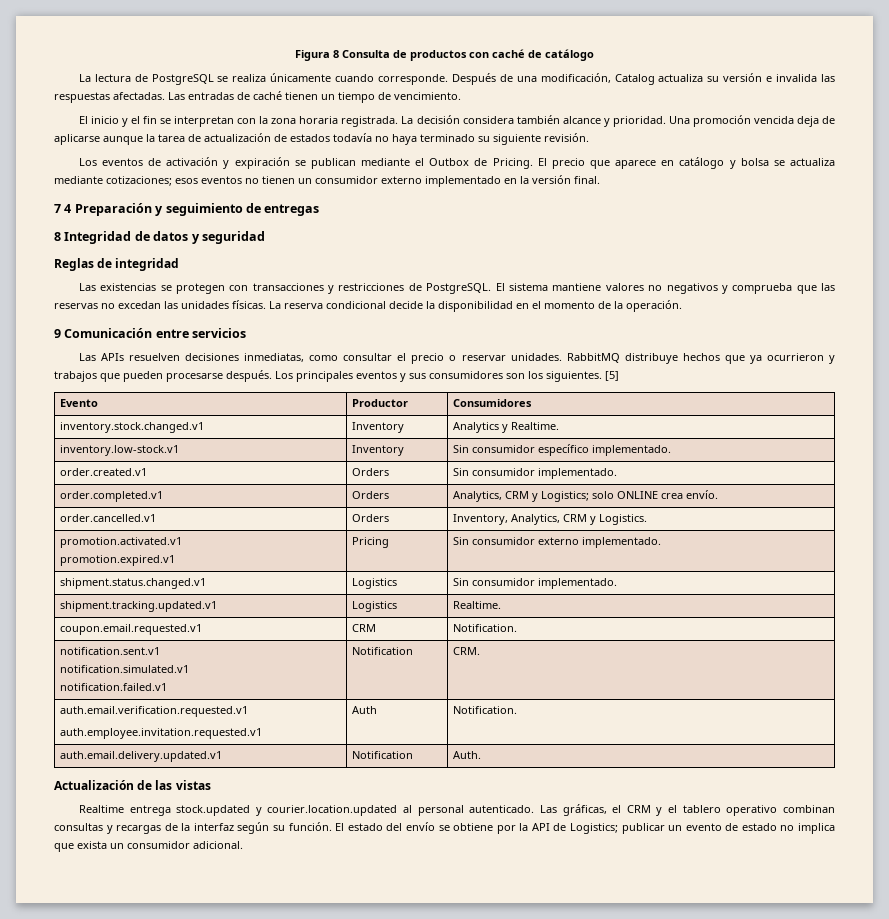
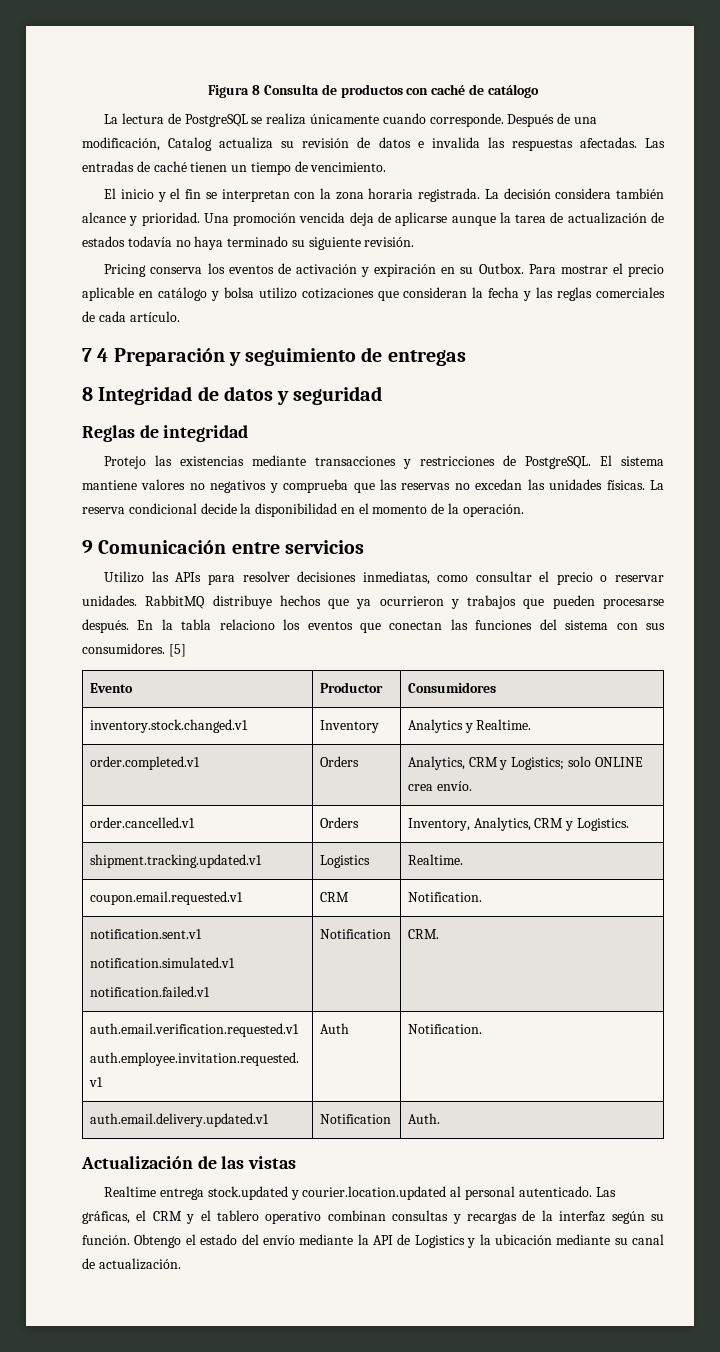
[723,73,763,82] versión -> [302,137,411,148] revisión de datos
[78,158,97,166] Los -> [104,263,225,277] Pricing conserva los
[294,157,835,169] [54,175,600,187] se publican mediante el Outbox de Pricing. El precio que aparece en catálogo y bolsa se actualiza mediante cotizaciones; esos eventos no tienen un consumidor externo implementado en la versión final. -> [441,263,664,277] [82,287,665,301] [82,311,180,322] en su Outbox. Para mostrar el precio aplicable en catálogo y bolsa utilizo cotizaciones que consideran la fecha y las reglas comerciales de cada artículo.
[78,283,249,294] Las existencias se protegen con -> [104,455,307,469] Protejo las existencias mediante
[78,353,180,361] Las APIs resuelven -> [104,571,290,585] Utilizo las APIs para resolver
[275,371,602,382] Los principales eventos y sus consumidores son los siguientes. -> [137,619,665,633] [82,643,165,654] En la tabla relaciono los eventos que conectan las funciones del sistema con sus consumidores.
[59,445,179,456] [351,445,404,456] [452,444,671,456] [59,468,147,476] [351,468,389,476] [452,468,617,479] // inventory.low-stock.v1 | Inventory | Sin consumidor específico implementado. // order.created.v1 | Orders | Sin consumidor implementado. -> (532, 724) none
[59,537,182,548] [59,555,175,566] [351,537,389,548] [452,537,661,548] [59,578,206,589] [351,578,397,589] [452,578,617,589] // promotion.activated.v1 // promotion.expired.v1 | Pricing | Sin consumidor externo implementado. // shipment.status.changed.v1 | Logistics | Sin consumidor implementado. -> (629, 824) none
[335,823,345,831] El -> [134,1234,196,1248] Obtengo el
[438,823,836,834] [54,841,243,852] se obtiene por la API de Logistics; publicar un evento de estado no implica que exista un consumidor adicional. -> [299,1234,664,1248] [82,1258,181,1270] mediante la API de Logistics y la ubicación mediante su canal de actualización.

